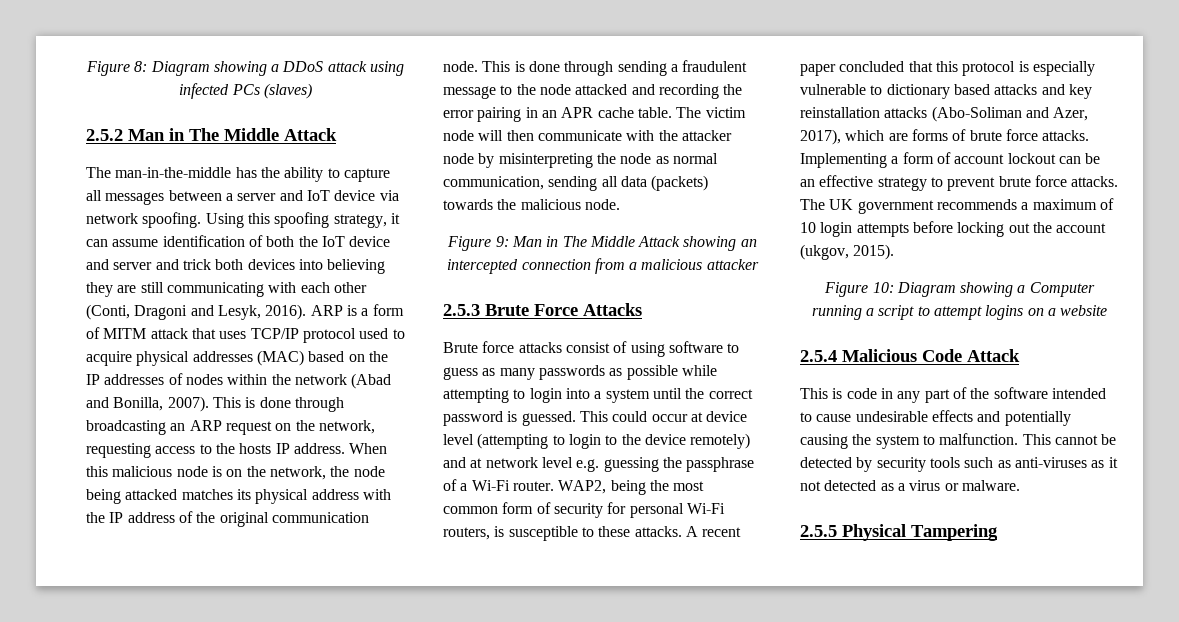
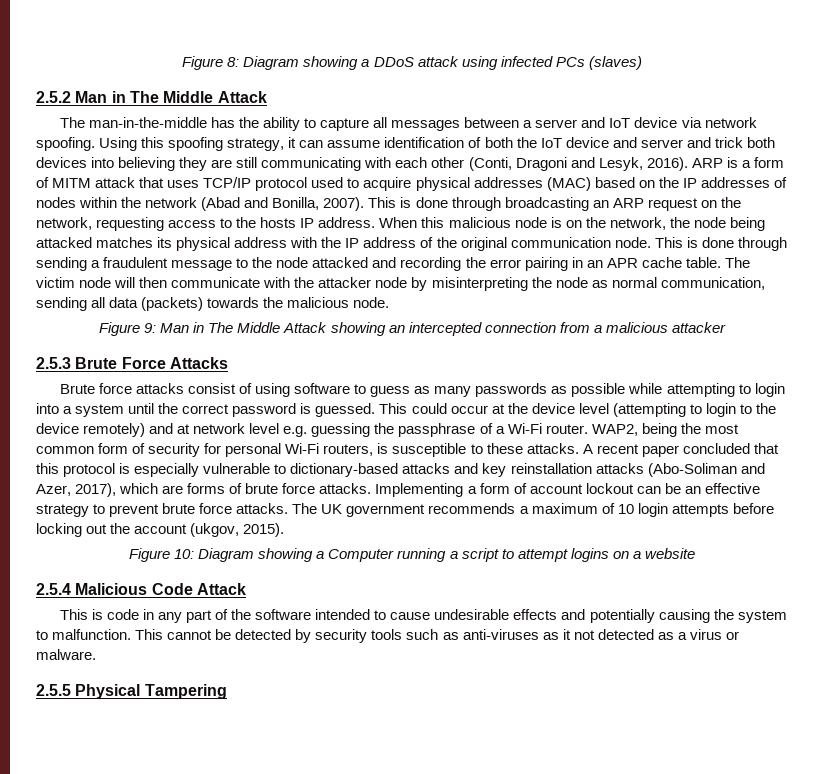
(703, 417) none -> [507,403,528,414] the
[886,84,990,99] dictionary based -> [290,463,399,477] dictionary-based

